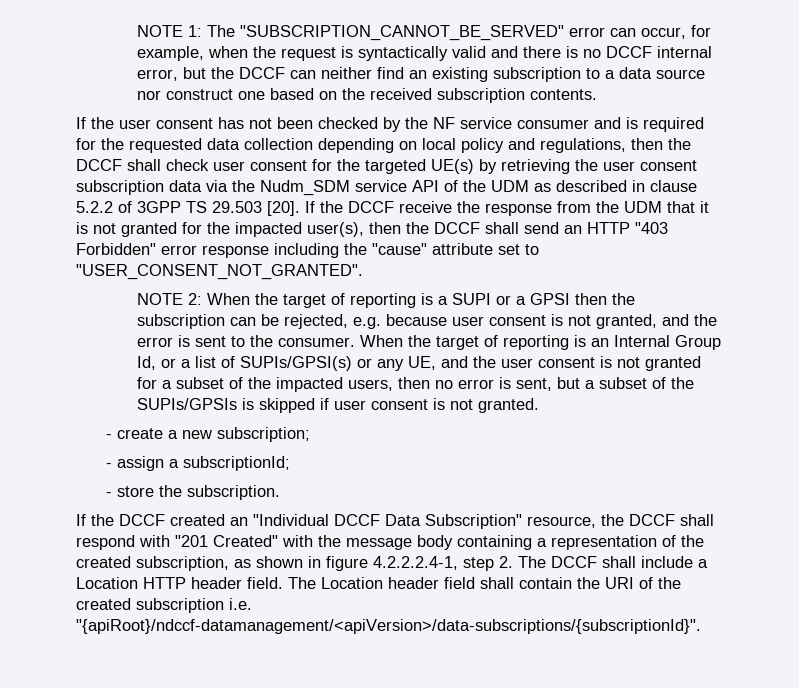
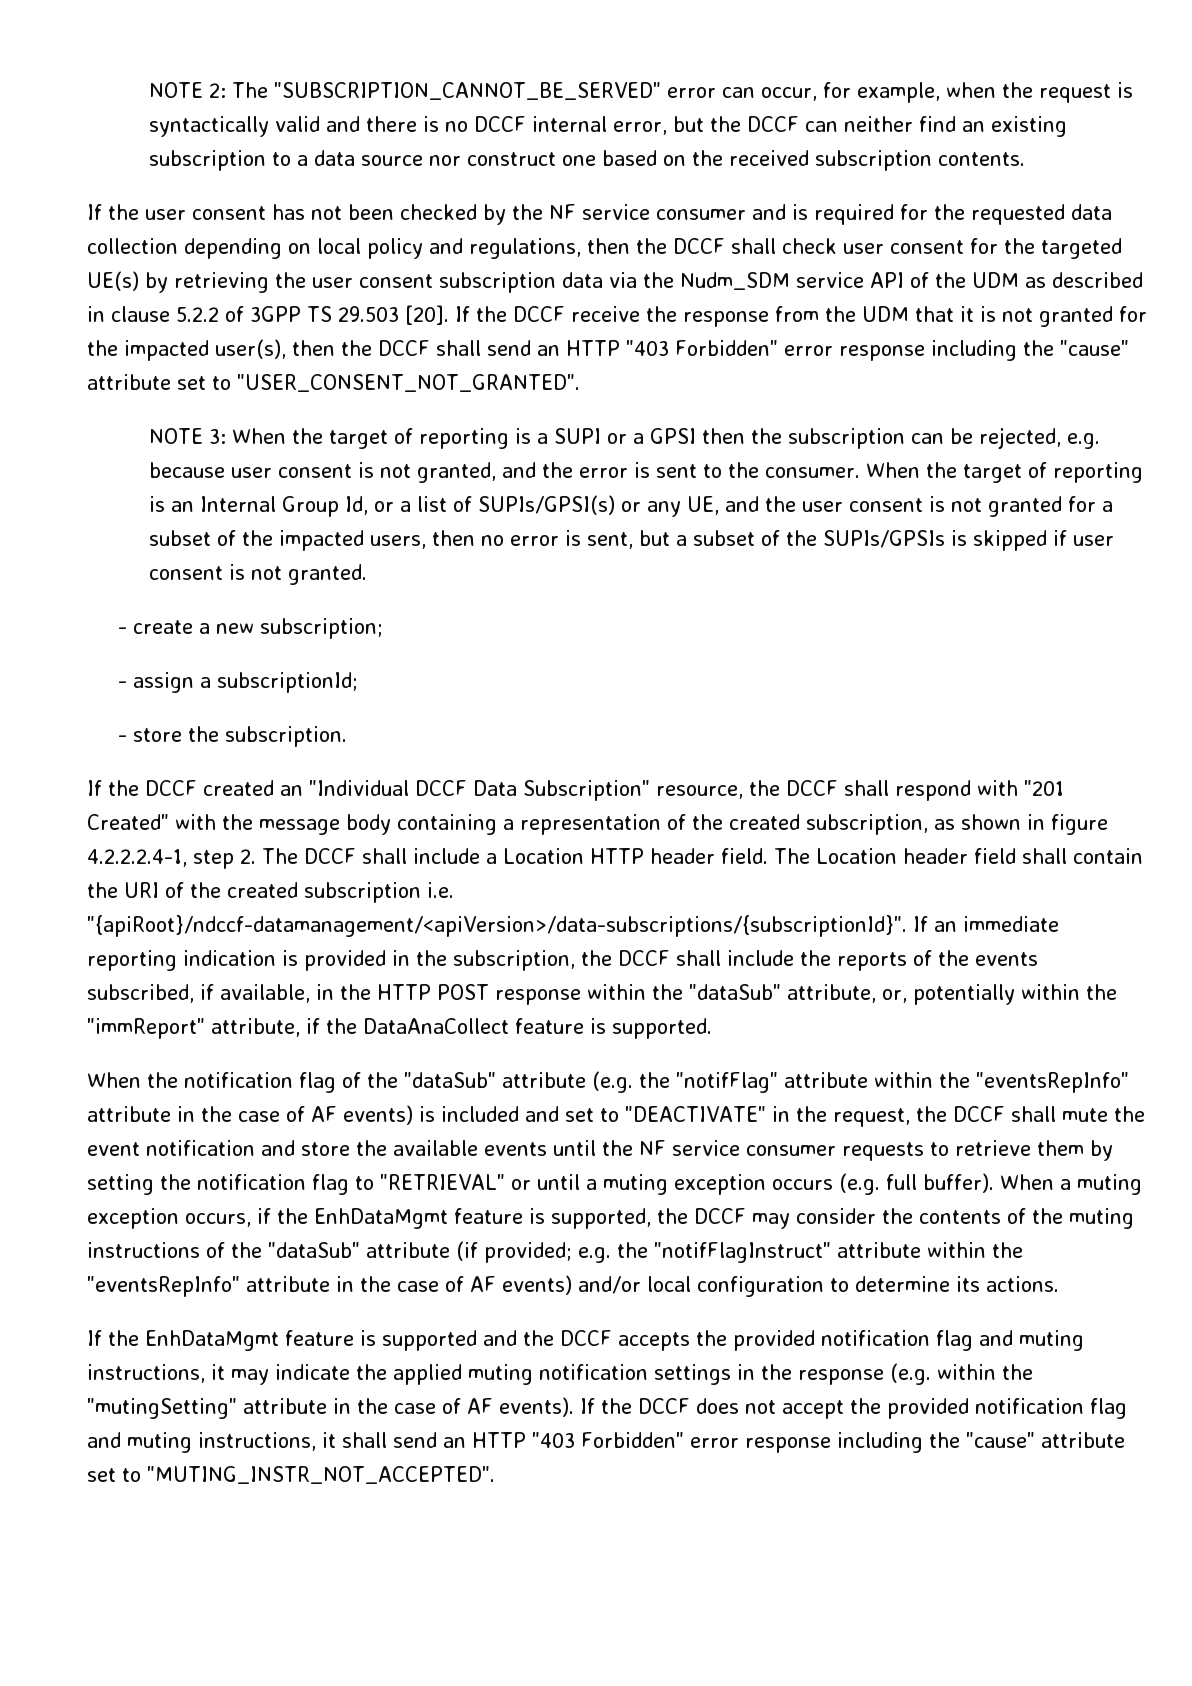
[136,25,202,37] NOTE 1: -> [148,82,226,98] NOTE 2:
[187,293,202,305] 2: -> [208,429,226,444] 3:
(701, 626) none -> [912,916,1059,932] [87,950,1038,971] [87,984,1117,1005] [87,1018,712,1039] [87,1071,1129,1093] [87,1105,1145,1127] [87,1140,1113,1161] [87,1173,1142,1195] [87,1208,1134,1229] [87,1241,1023,1263] [87,1275,1059,1297] [87,1330,1084,1351] [87,1363,1033,1385] [87,1397,1127,1419] [87,1432,1125,1453] [87,1466,495,1484] If an immediate reporting indication is provided in the subscription, the DCCF shall include the reports of the events subscribed, if available, in the HTTP POST response within the "dataSub" attribute, or, potentially within the "immReport" attribute, if the DataAnaCollect feature is supported. // When the notification flag of the "dataSub" attribute (e.g. the "notifFlag" attribute within the "eventsRepInfo" attribute in the case of AF events) is included and set to "DEACTIVATE" in the request, the DCCF shall mute the event notification and store the available events until the NF service consumer requests to retrieve them by setting the notification flag to "RETRIEVAL" or until a muting exception occurs (e.g. full buffer). When a muting exception occurs, if the EnhDataMgmt feature is supported, the DCCF may consider the contents of the muting instructions of the "dataSub" attribute (if provided; e.g. the "notifFlagInstruct" attribute within the "eventsRepInfo" attribute in the case of AF events) and/or local configuration to determine its actions. // If the EnhDataMgmt feature is supported and the DCCF accepts the provided notification flag and muting instructions, it may indicate the applied muting notification settings in the response (e.g. within the "mutingSetting" attribute in the case of AF events). If the DCCF does not accept the provided notification flag and muting instructions, it shall send an HTTP "403 Forbidden" error response including the "cause" attribute set to "MUTING_INSTR_NOT_ACCEPTED".

